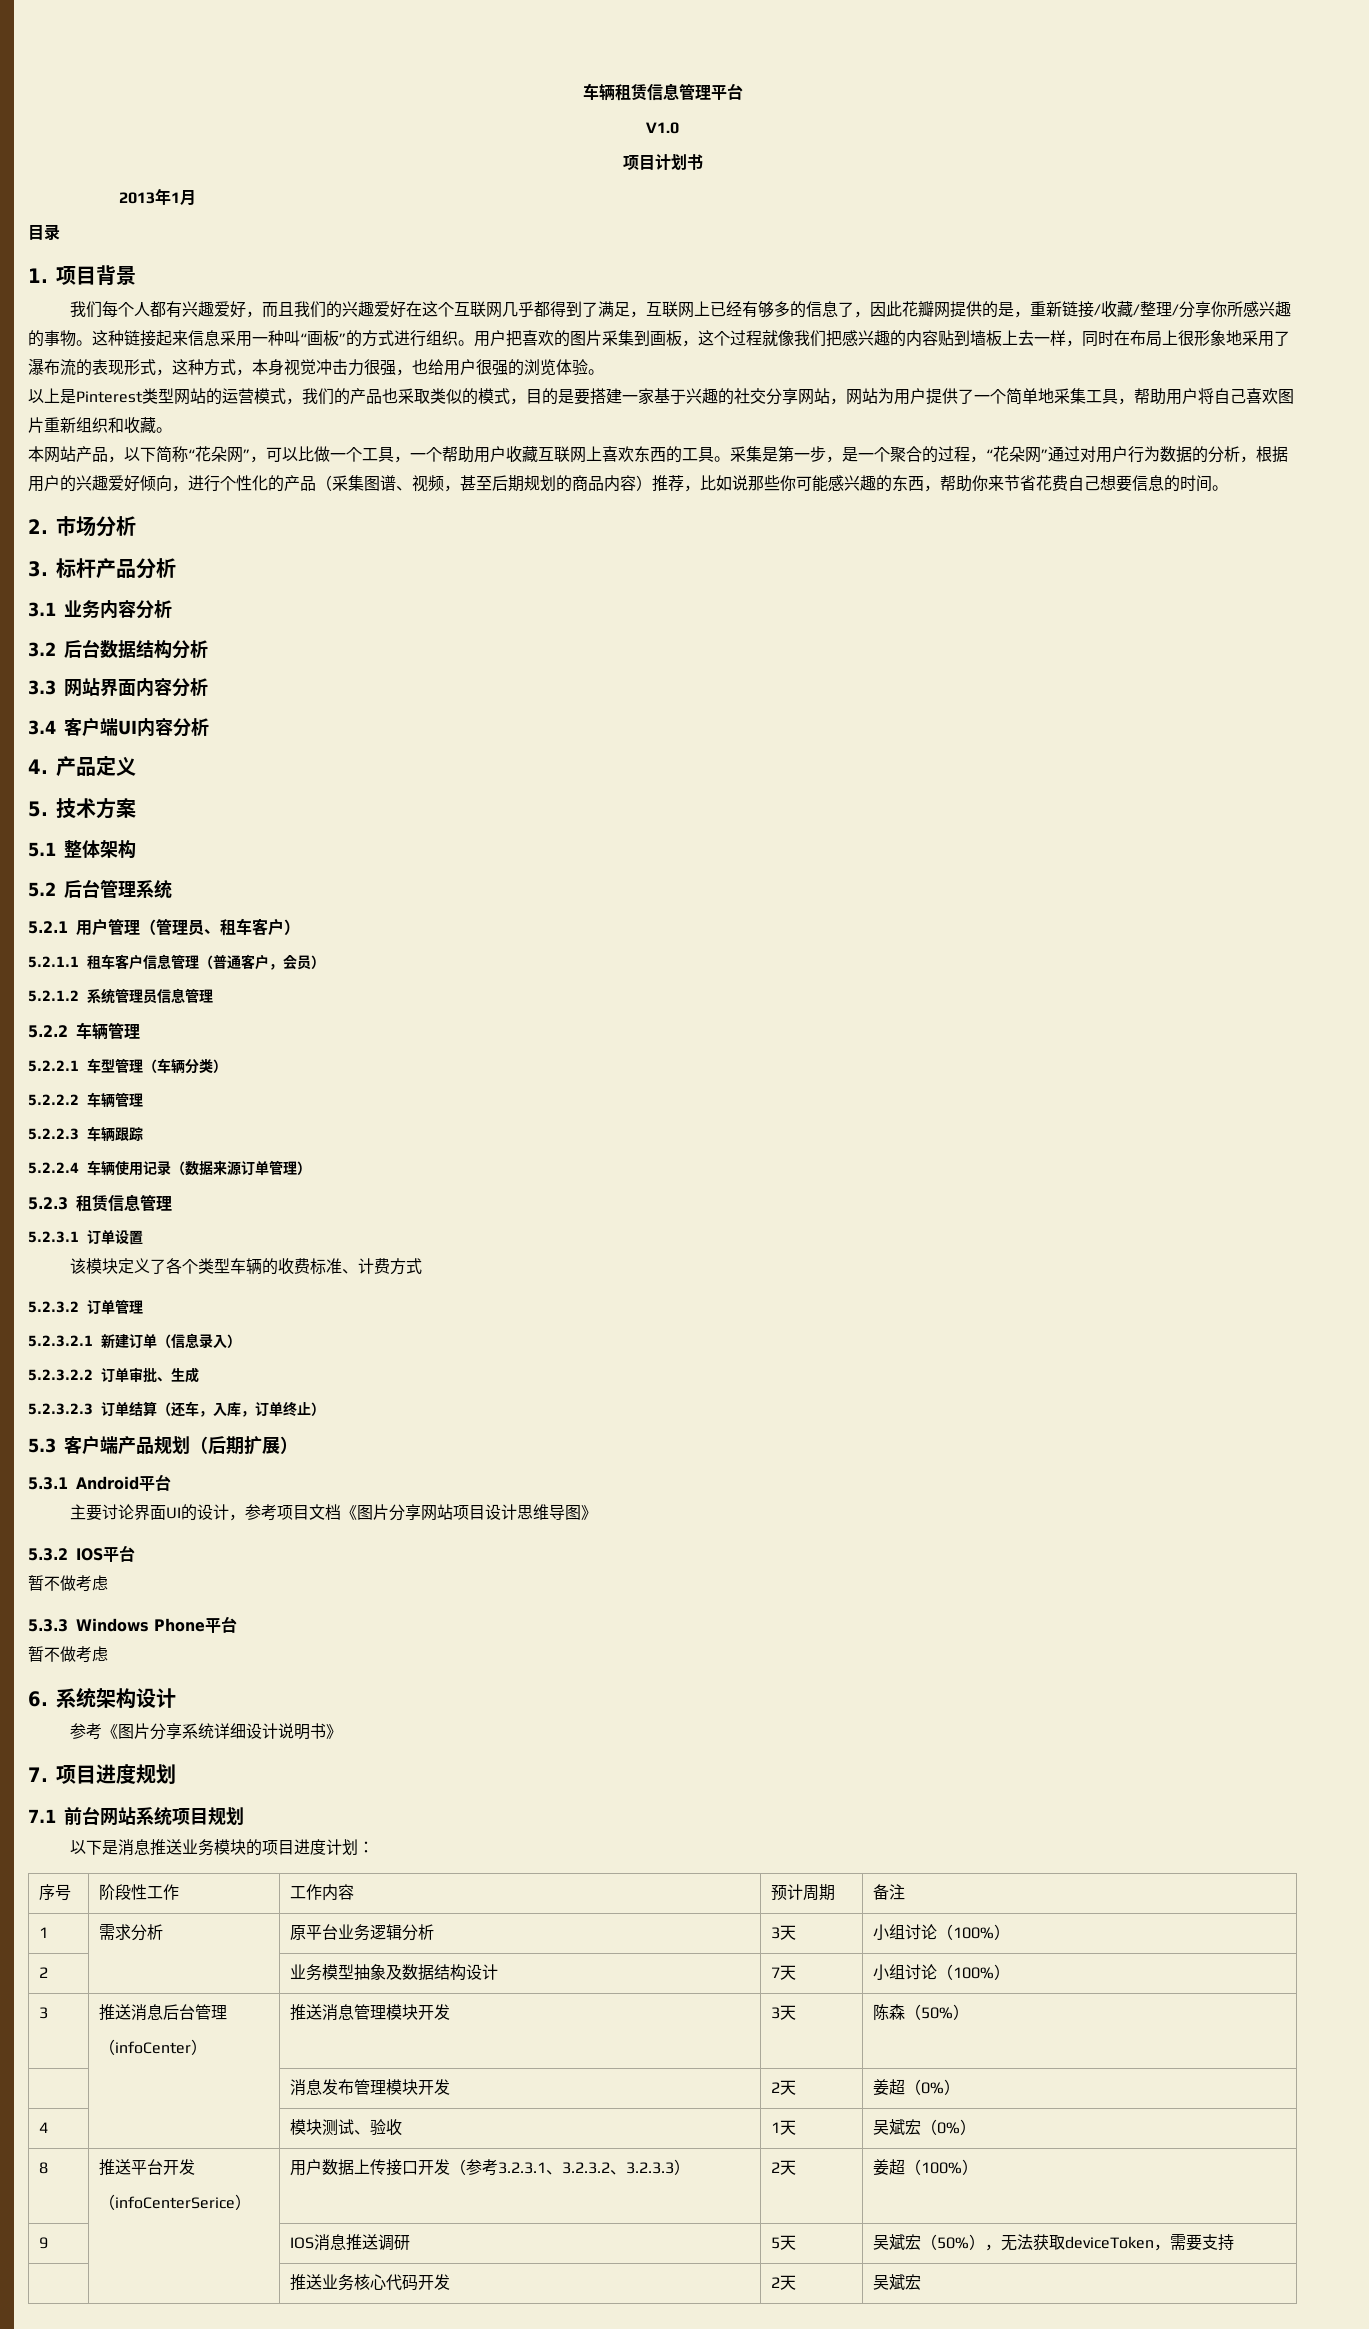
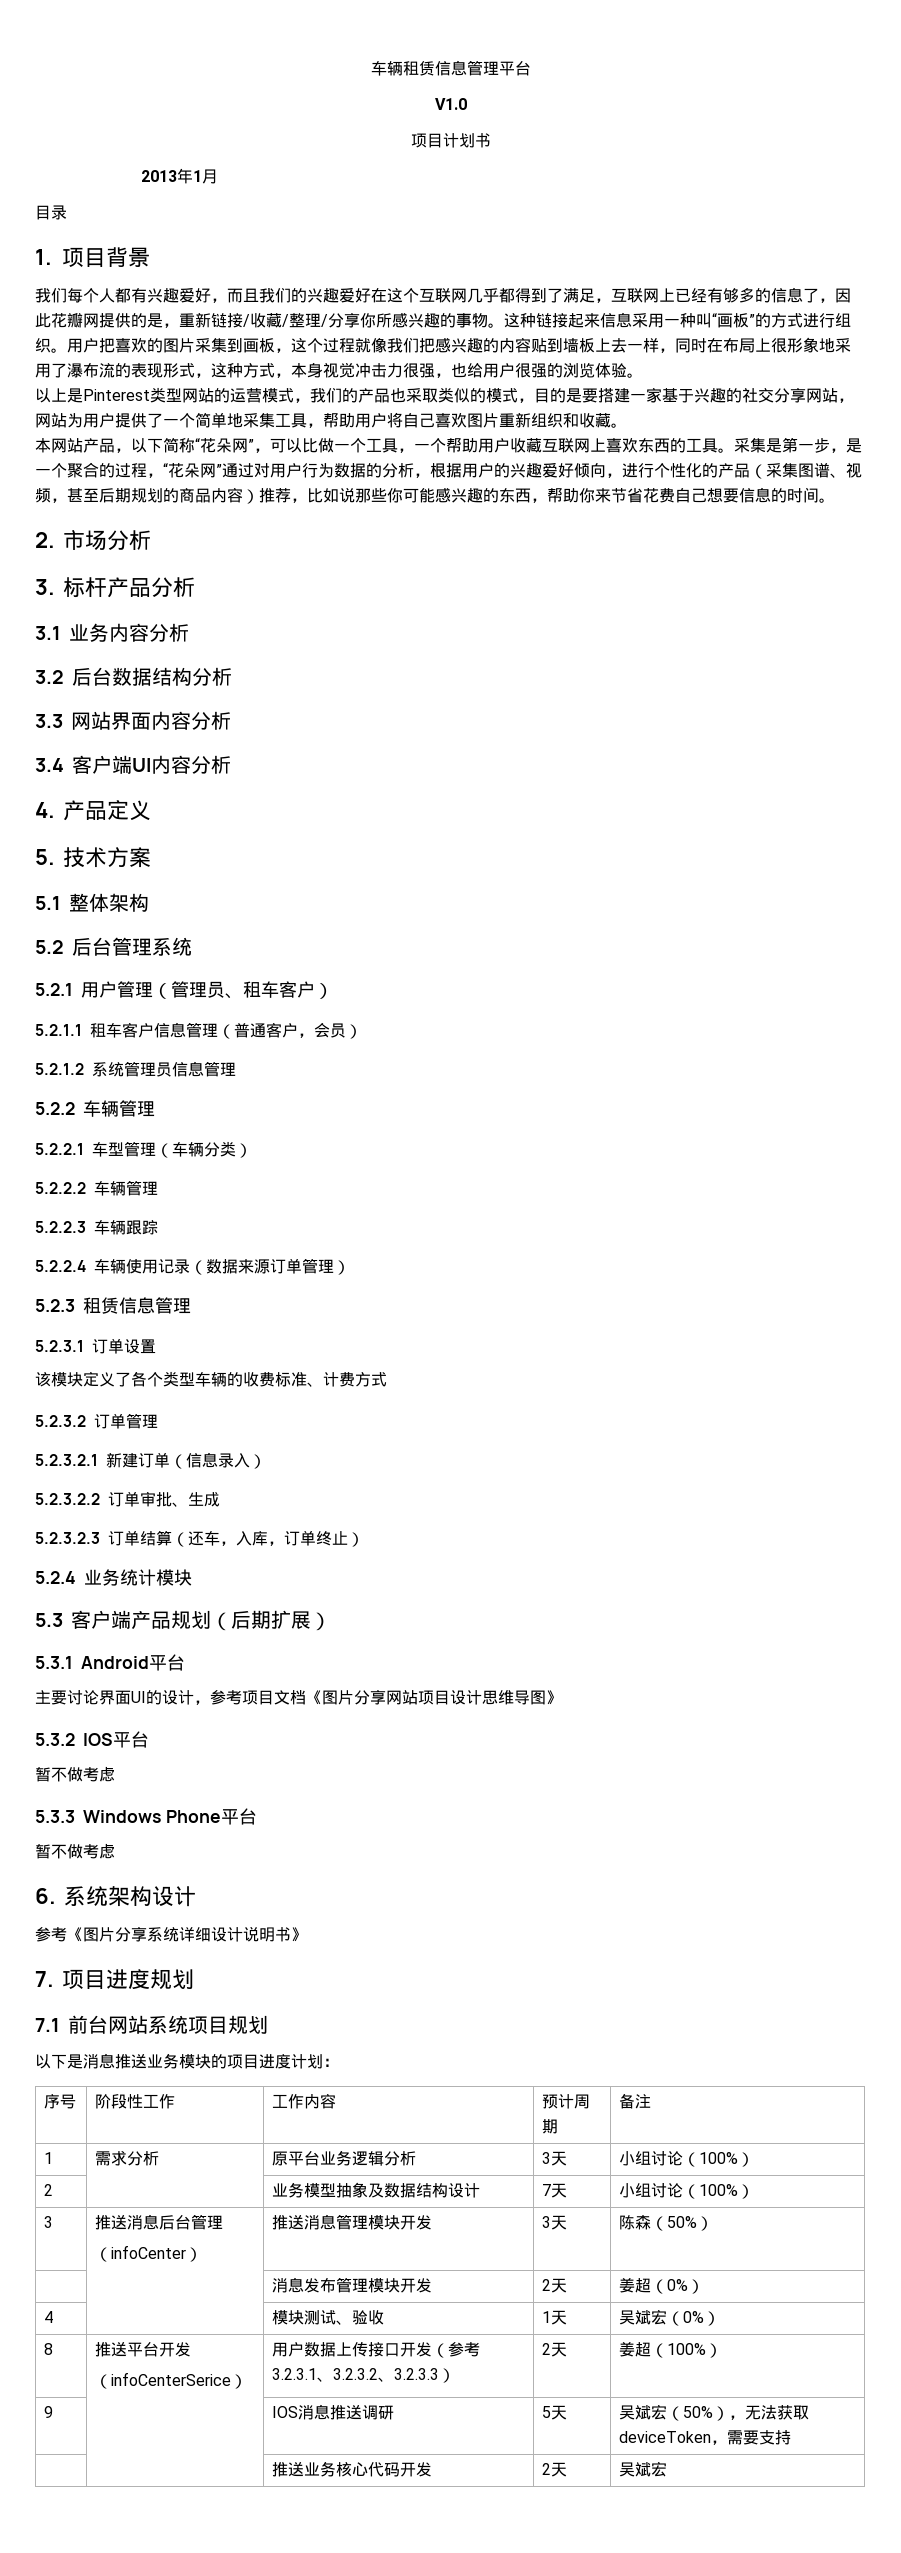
(325, 1409) none -> [35,1569,192,1586] // 5.2.4业务统计模块

